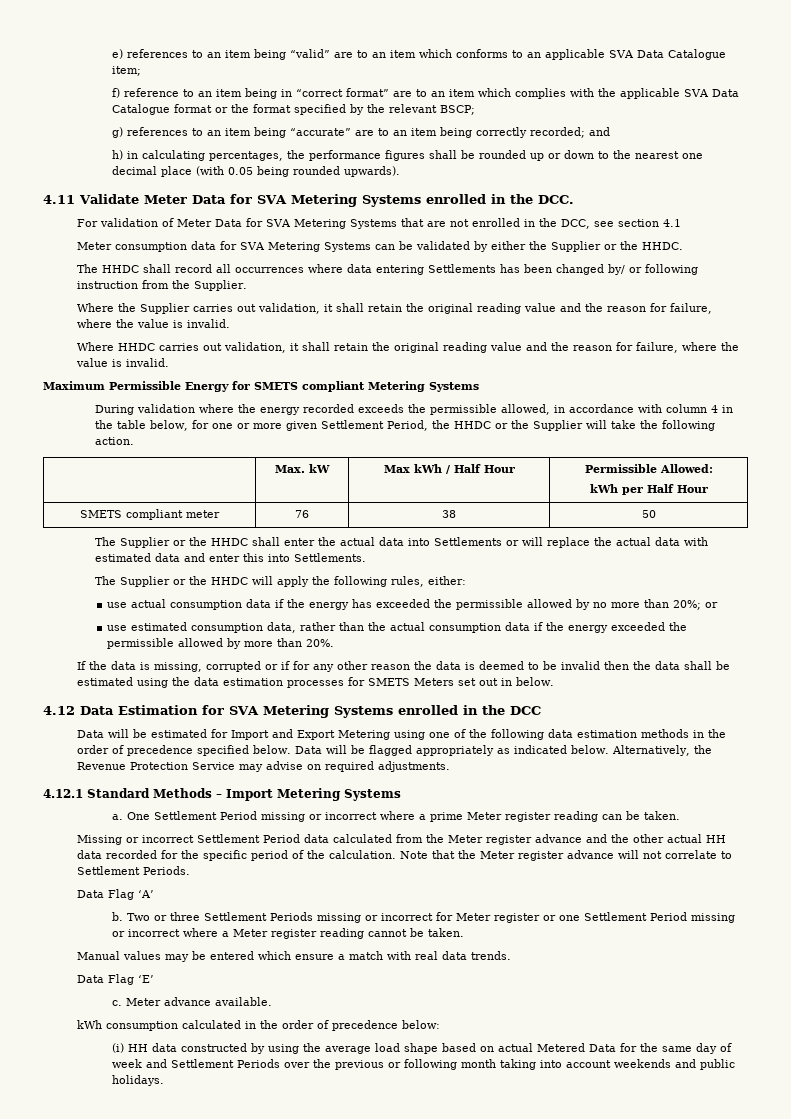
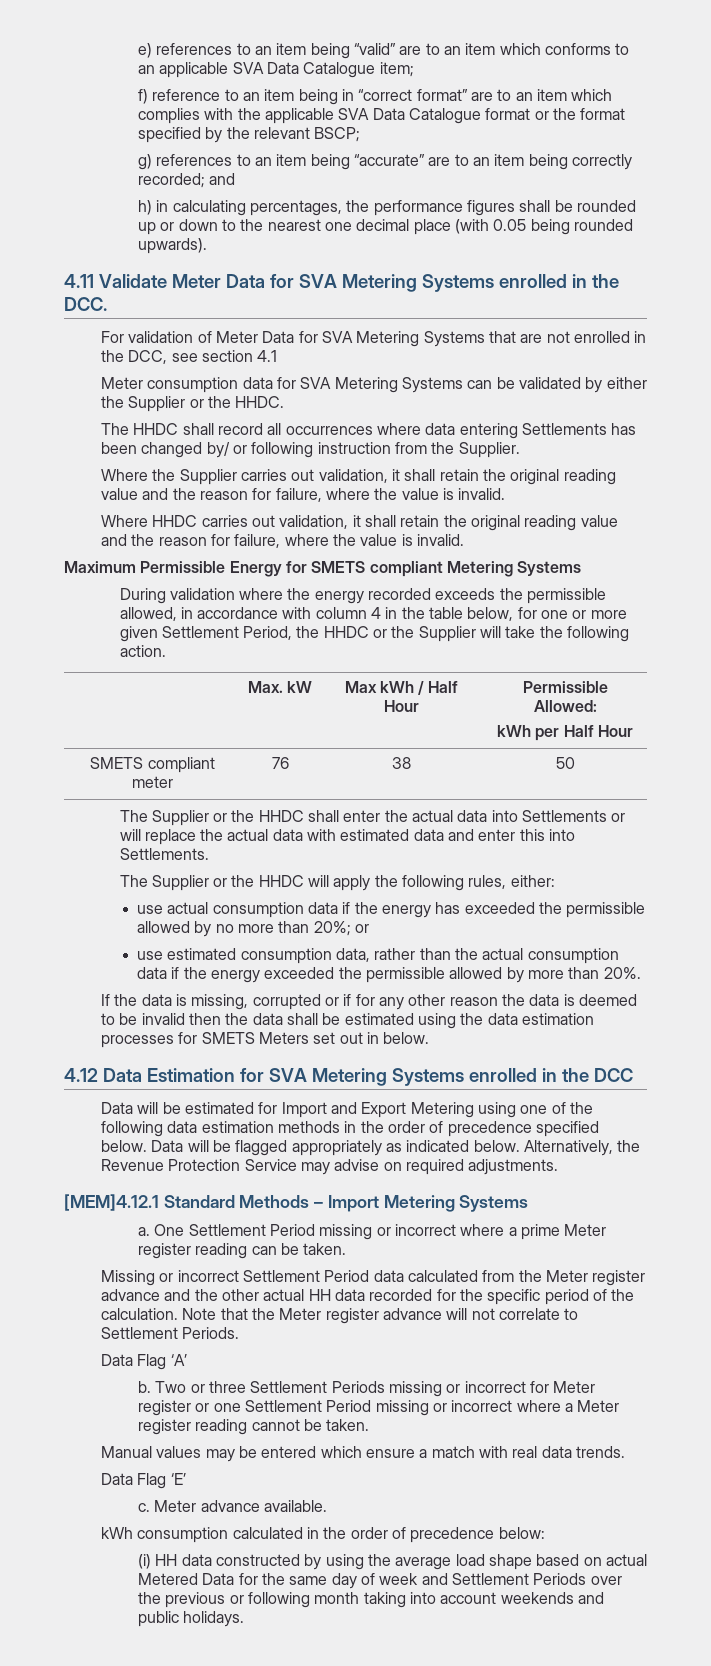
[43,789,83,798] 4.12.1 -> [64,1194,159,1211] [MEM]4.12.1

